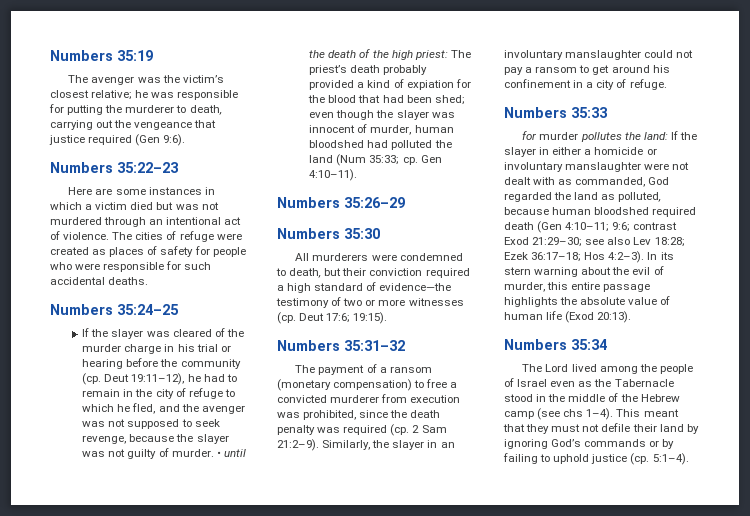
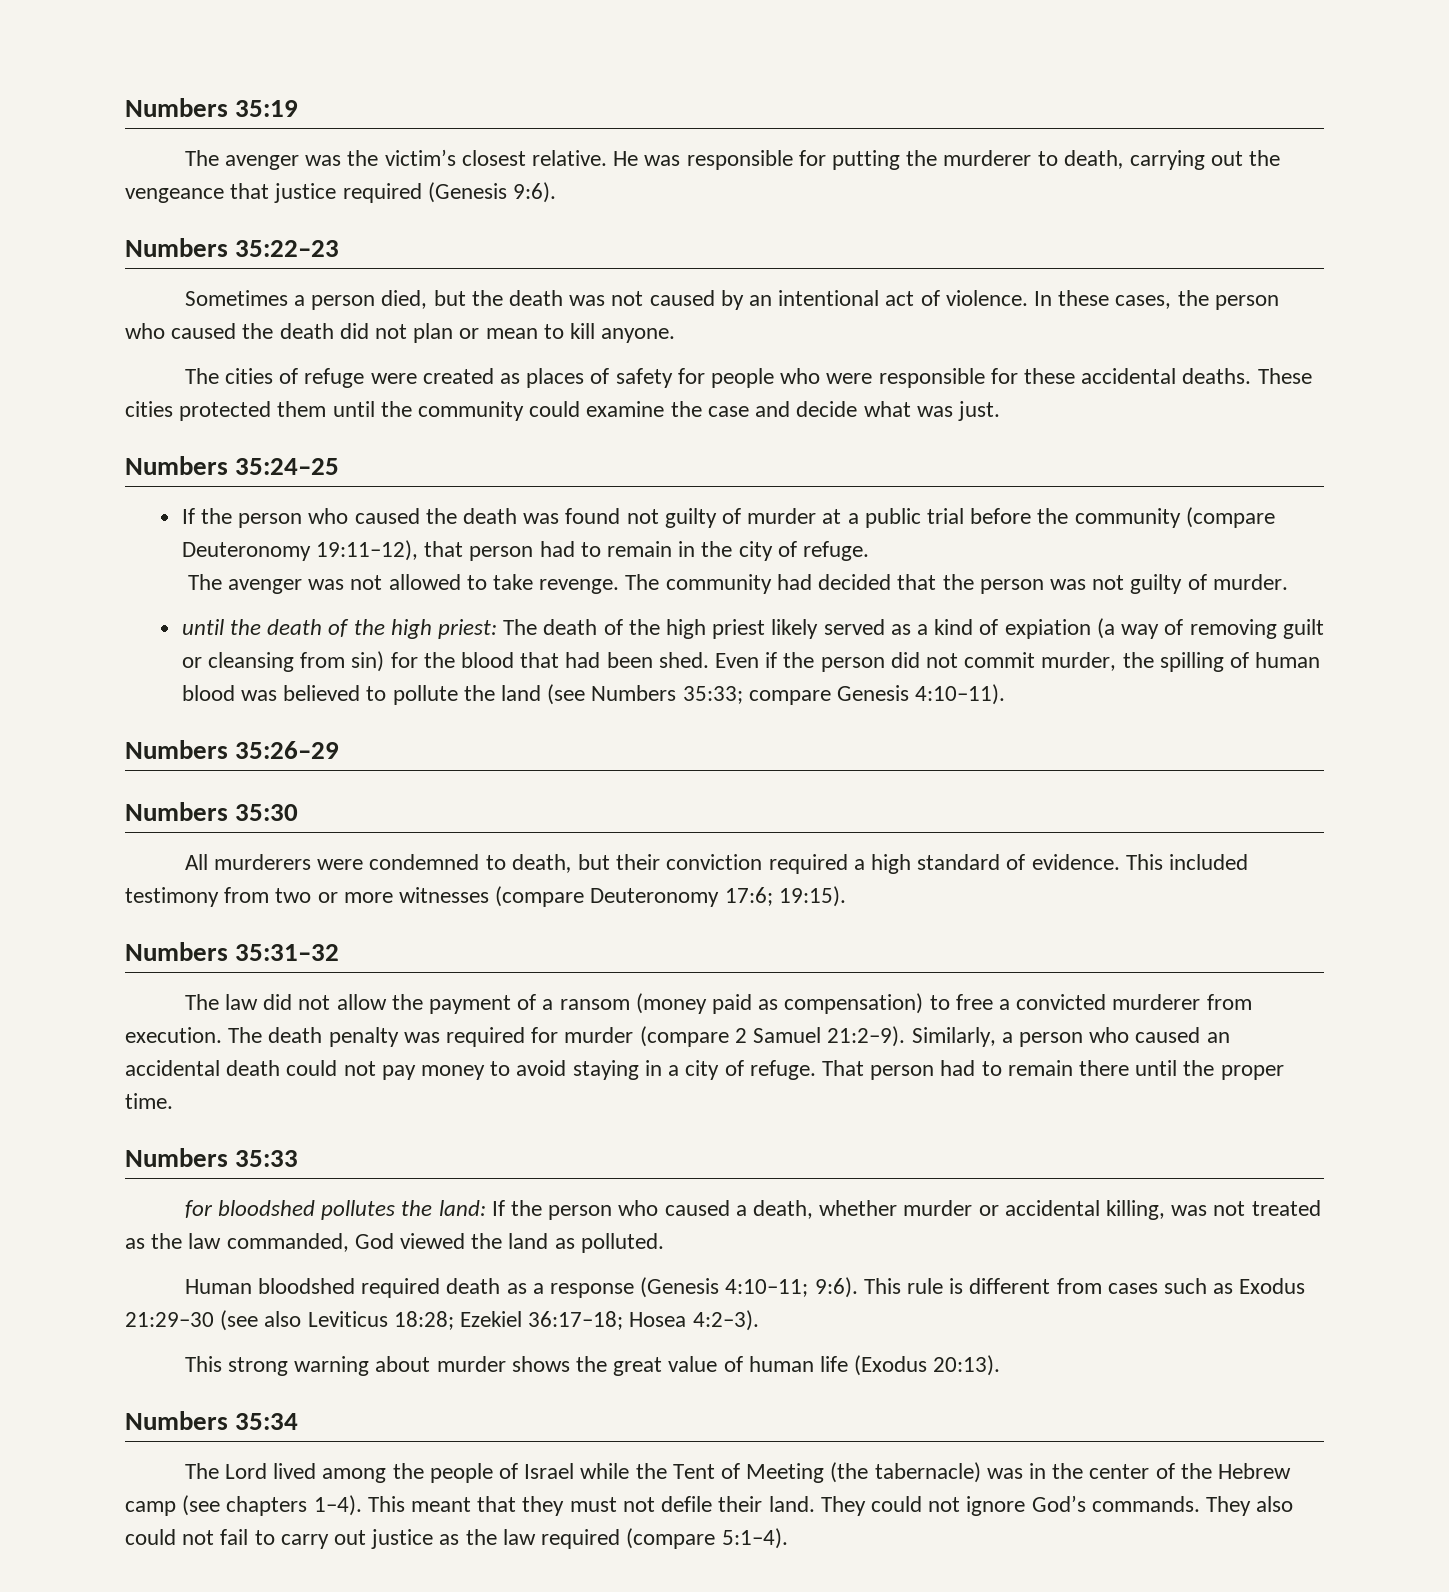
[91,90,149,100] relative; he -> [531,150,639,166] relative. He
[135,134,161,146] (Gen -> [427,182,507,203] (Genesis
[68,187,215,195] [50,202,219,210] [50,217,147,227] Here are some instances in which a victim died but was not murdered through -> [184,290,744,310] Sometimes a person died, but the death was not caused by
(110, 236) none -> [1034,290,1279,310] [125,323,676,343] In these cases, the person who caused the death did not plan or mean to kill anyone. //
[184,262,212,270] such -> [1024,368,1076,384] these
[50,304,179,315] [82,328,244,339] [82,344,231,354] [82,358,241,369] [82,373,201,385] // Numbers 35:24–25 // If the slayer was cleared of the murder charge in his trial or hearing before the community (cp. Deut 19:11–12), he -> [1257,368,1312,384] [125,401,1000,421] [125,456,340,475] [181,507,1275,528] [181,540,534,561] These cities protected them until the community could examine the case and decide what was just. // Numbers 35:24–25 // If the person who caused the death was found not guilty of murder at a public trial before the community (compare Deuteronomy 19:11–12), that person
[188,388,235,399] [82,403,245,414] [82,419,220,429] [82,434,229,444] refuge to which he fled, and the avenger was not supposed to seek revenge, because the slayer -> [802,541,869,561] [187,574,1044,594] refuge. // The avenger was not allowed to take revenge. The community had decided that the person
[216,451,221,457] • -> (1288, 582) //
[309,65,428,75] [309,79,454,90] priest’s death probably provided a kind of expiation -> [543,618,1324,639] [181,651,385,672] death of the high priest likely served as a kind of expiation (a way of removing guilt or cleansing from sin)
[434,95,465,105] [309,110,455,120] [309,124,454,135] [309,140,452,150] [309,154,442,166] shed; even though the slayer was innocent of murder, human bloodshed had polluted the land (Num 35:33; cp. Gen -> [658,652,1321,672] [181,684,909,705] shed. Even if the person did not commit murder, the spilling of human blood was believed to pollute the land (see Numbers 35:33; compare Genesis
[379,283,452,291] [276,297,342,308] evidence—the testimony of -> [1031,854,1249,870] [125,887,270,907] evidence. This included testimony from
[277,312,325,324] (cp. Deut -> [495,886,720,907] (compare Deuteronomy
(316, 369) none -> [224,994,423,1010] law did not allow the
[277,379,331,391] (monetary -> [635,993,779,1014] (money paid as
[410,395,461,403] [277,410,441,420] [277,424,447,436] [277,439,455,451] [504,50,694,60] [504,65,670,75] [504,79,571,88] execution was prohibited, since the death penalty was required (cp. 2 Sam 21:2–9). Similarly, the slayer in an involuntary manslaughter could not pay a ransom to get around his confinement -> [125,1026,1230,1047] [125,1060,639,1080] execution. The death penalty was required for murder (compare 2 Samuel 21:2–9). Similarly, a person who caused an accidental death could not pay money to avoid staying
(667, 84) none -> [821,1060,1284,1080] [125,1093,173,1109] That person had to remain there until the proper time.
[539,132,579,140] murder -> [217,1200,315,1216] bloodshed
[504,147,657,157] [504,162,690,172] [504,177,573,185] slayer in either a homicide or involuntary manslaughter were not dealt with as -> [548,1200,1321,1220] [125,1233,222,1249] person who caused a death, whether murder or accidental killing, was not treated as the law
[504,192,552,202] regarded -> [400,1233,466,1249] viewed
[618,192,662,202] [504,207,697,217] [504,221,678,233] [504,237,685,247] [504,251,674,263] [504,266,664,277] [504,282,651,292] [504,297,626,307] polluted, because human bloodshed required death (Gen 4:10–11; 9:6; contrast Exod 21:29–30; see also Lev 18:28; Ezek 36:17–18; Hos 4:2–3). In its stern warning about the evil of murder, this entire passage highlights the absolute -> [580,1233,664,1253] [184,1277,1306,1298] [125,1310,759,1331] [184,1356,663,1376] polluted. // Human bloodshed required death as a response (Genesis 4:10–11; 9:6). This rule is different from cases such as Exodus 21:29–30 (see also Leviticus 18:28; Ezekiel 36:17–18; Hosea 4:2–3). // This strong warning about murder shows the great
[565,311,595,323] (Exod -> [854,1355,928,1376] (Exodus
[550,379,674,387] [504,394,606,402] even as the Tabernacle stood in the middle -> [580,1462,1150,1483] while the Tent of Meeting (the tabernacle) was in the center
[563,409,584,417] chs -> [226,1496,308,1516] chapters
[659,424,699,434] [504,439,675,449] [503,453,650,465] land by ignoring God’s commands or by failing to uphold justice (cp. -> [768,1495,1294,1516] [125,1528,716,1549] land. They could not ignore God’s commands. They also could not fail to carry out justice as the law required (compare

